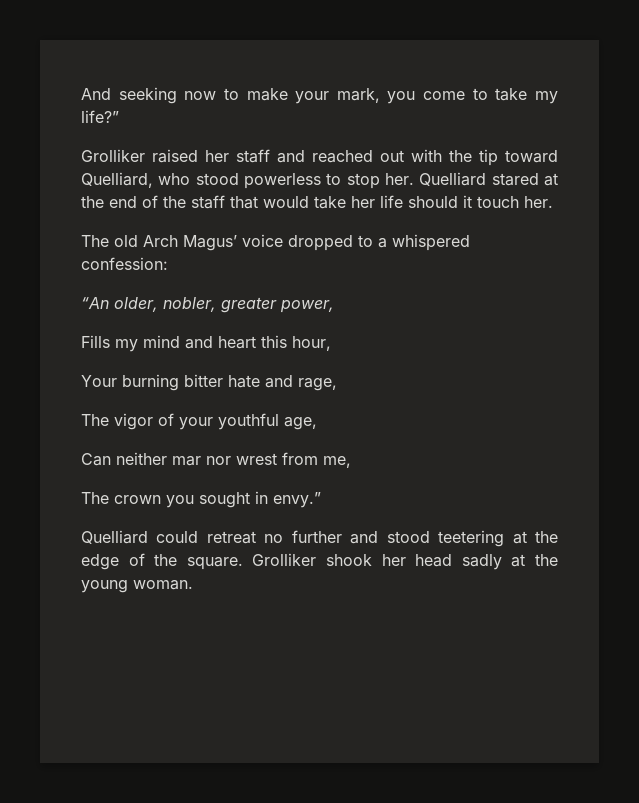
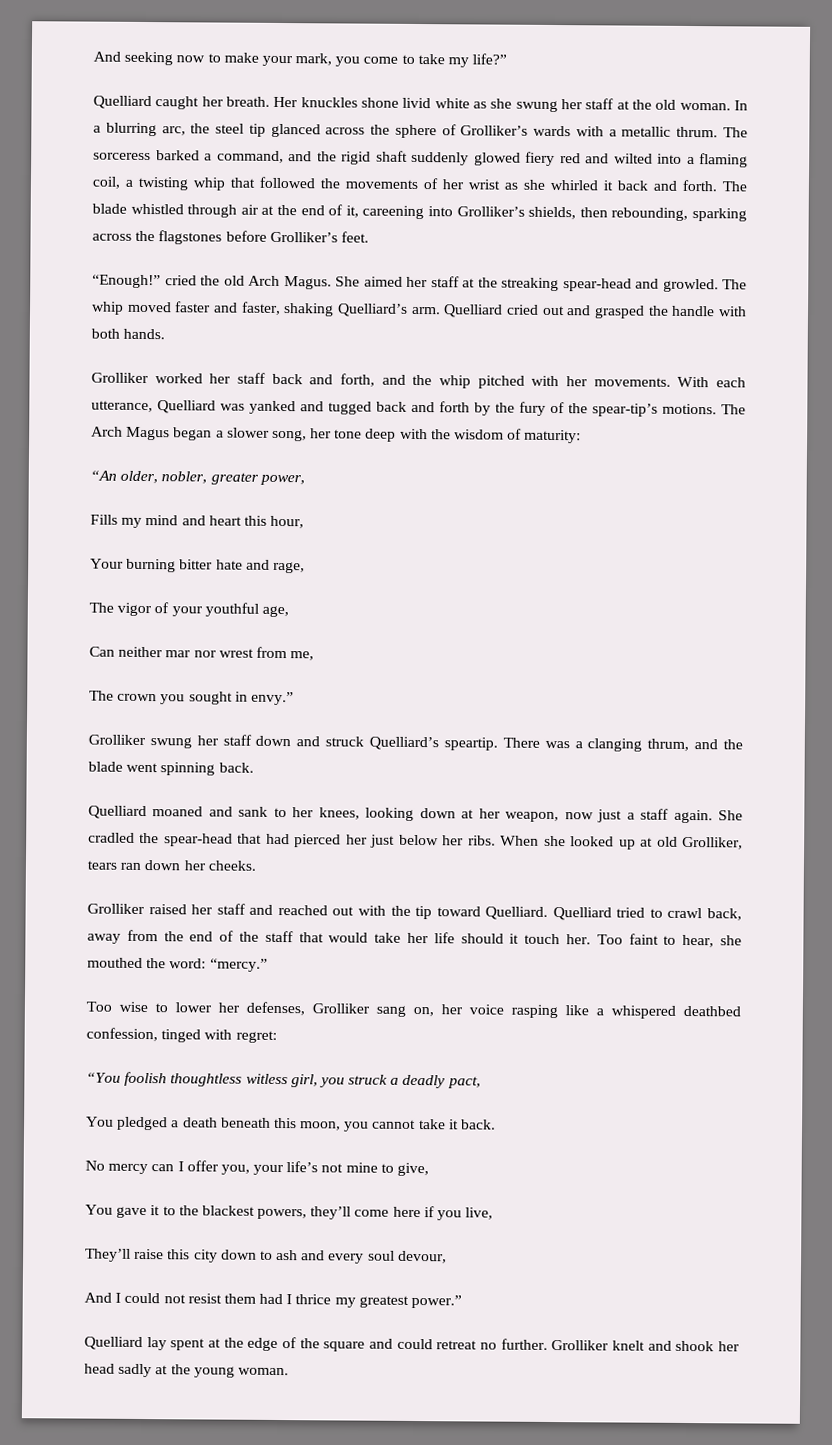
[81,149,558,166] [81,172,558,189] [81,195,553,209] [81,234,470,251] [81,257,168,270] Grolliker raised her staff and reached out with the tip toward Quelliard, who stood powerless to stop her. Quelliard stared at the end of the staff that would take her life should it touch her. // The old Arch Magus’ voice dropped to a whispered confession: -> [93,95,749,113] [93,122,748,139] [93,150,748,168] [92,176,747,192] [92,203,748,222] [92,230,369,245] [92,274,747,293] [91,301,747,319] [91,328,166,340] [91,372,746,389] [91,400,746,417] [91,426,582,444] Quelliard caught her breath. Her knuckles shone livid white as she swung her staff at the old woman. In a blurring arc, the steel tip glanced across the sphere of Grolliker’s wards with a metallic thrum. The sorceress barked a command, and the rigid shaft suddenly glowed fiery red and wilted into a flaming coil, a twisting whip that followed the movements of her wrist as she whirled it back and forth. The blade whistled through air at the end of it, careening into Grolliker’s shields, then rebounding, sparking across the flagstones before Grolliker’s feet. // “Enough!” cried the old Arch Magus. She aimed her staff at the streaking spear-head and growled. The whip moved faster and faster, shaking Quelliard’s arm. Quelliard cried out and grasped the handle with both hands. // Grolliker worked her staff back and forth, and the whip pitched with her movements. With each utterance, Quelliard was yanked and tugged back and forth by the fury of the spear-tip’s motions. The Arch Magus began a slower song, her tone deep with the wisdom of maturity:
[81,530,505,547] Quelliard could retreat no further and stood teetering -> [88,734,744,752] [88,761,254,776] [88,805,744,824] [88,832,744,850] [87,860,256,871] [87,903,742,921] [87,929,742,948] [87,957,268,972] [86,1001,741,1019] [86,1027,277,1043] [86,1071,481,1089] [86,1116,497,1132] [85,1160,430,1177] [85,1204,494,1221] [85,1248,447,1264] [84,1292,463,1309] [84,1336,206,1351] Grolliker swung her staff down and struck Quelliard’s speartip. There was a clanging thrum, and the blade went spinning back. // Quelliard moaned and sank to her knees, looking down at her weapon, now just a staff again. She cradled the spear-head that had pierced her just below her ribs. When she looked up at old Grolliker, tears ran down her cheeks. // Grolliker raised her staff and reached out with the tip toward Quelliard. Quelliard tried to crawl back, away from the end of the staff that would take her life should it touch her. Too faint to hear, she mouthed the word: “mercy.” // Too wise to lower her defenses, Grolliker sang on, her voice rasping like a whispered deathbed confession, tinged with regret: // “You foolish thoughtless witless girl, you struck a deadly pact, // You pledged a death beneath this moon, you cannot take it back. // No mercy can I offer you, your life’s not mine to give, // You gave it to the blackest powers, they’ll come here if you live, // They’ll raise this city down to ash and every soul devour, // And I could not resist them had I thrice my greatest power.” // Quelliard lay spent
[186,553,317,570] square. Grolliker -> [323,1338,672,1352] square and could retreat no further. Grolliker knelt and

